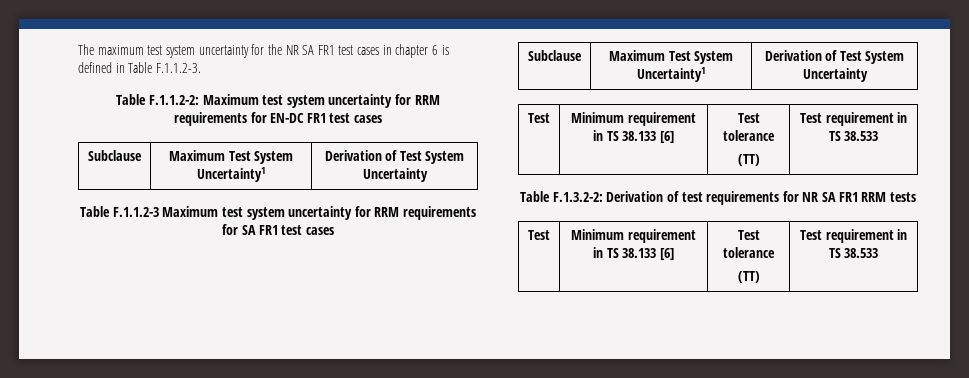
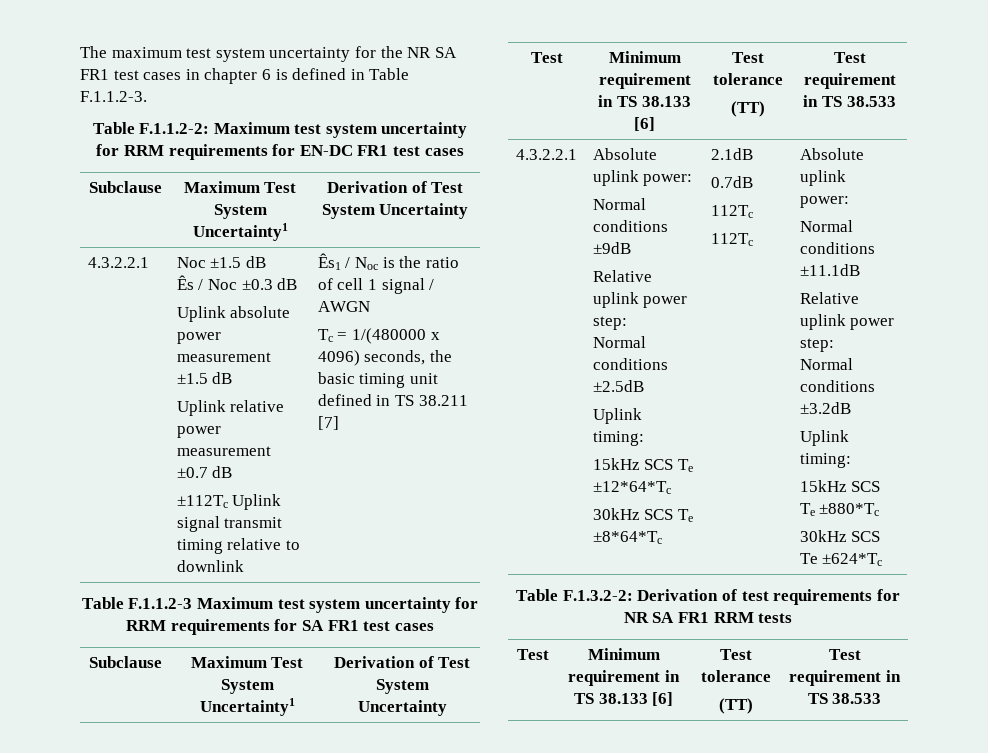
(428, 175) none -> [87,257,149,268] [176,256,267,268] [176,275,298,290] [176,306,291,322] [176,332,221,344] [176,352,271,362] [176,372,233,384] [176,400,285,416] [176,426,221,438] [176,446,271,456] [176,466,233,478] [176,494,282,510] [176,516,283,532] [176,538,301,554] [176,560,244,572] [317,253,459,270] [317,278,435,294] [317,301,370,312] [317,328,440,344] [317,350,453,366] [317,372,439,388] [317,394,468,406] [317,416,339,430] // 4.3.2.2.1 | Noc ±1.5 dB // Ês / Noc ±0.3 dB // Uplink absolute power measurement ±1.5 dB // Uplink relative power measurement ±0.7 dB // ±112Tc Uplink signal transmit timing relative to downlink | Ês1 / Noc is the ratio of cell 1 signal / AWGN // Tc = 1/(480000 x 4096) seconds, the basic timing unit defined in TS 38.211 [7]
(879, 136) none -> [515,149,577,160] [592,148,657,160] [592,170,693,186] [592,198,646,210] [592,220,668,232] [592,242,631,254] [592,270,652,282] [592,292,688,308] [592,316,627,330] [592,336,646,348] [592,358,668,370] [592,380,644,392] [592,408,642,424] [592,431,644,446] [592,458,694,472] [592,481,671,494] [592,508,694,522] [592,531,662,544] [710,148,753,160] [710,176,753,188] [710,205,753,218] [710,233,753,246] [799,148,864,160] [799,170,846,186] [799,196,849,208] [799,220,853,232] [799,242,875,254] [799,264,860,276] [799,292,859,304] [799,314,895,330] [799,338,834,352] [799,358,853,370] [799,380,875,392] [799,402,851,414] [799,430,849,446] [799,453,851,468] [799,480,881,492] [799,503,880,516] [799,530,881,542] [799,553,883,566] // 4.3.2.2.1 | Absolute uplink power: // Normal conditions ±9dB // Relative uplink power step: // Normal conditions ±2.5dB // Uplink timing: // 15kHz SCS Te ±12*64*Tc // 30kHz SCS Te ±8*64*Tc | 2.1dB // 0.7dB // 112Tc // 112Tc | Absolute uplink power: // Normal conditions ±11.1dB // Relative uplink power step: // Normal conditions ±3.2dB // Uplink timing: // 15kHz SCS Te ±880*Tc // 30kHz SCS Te ±624*Tc

